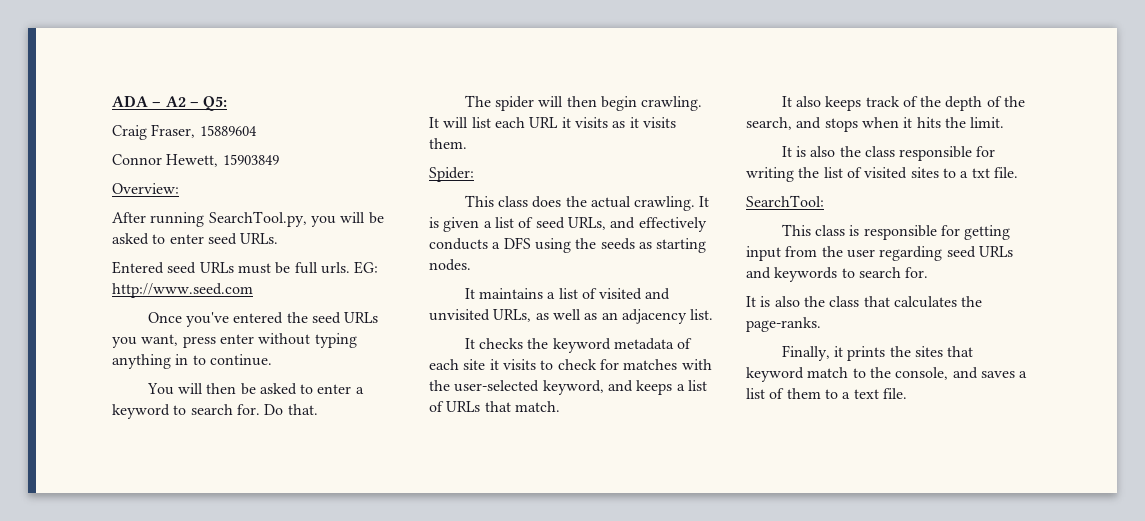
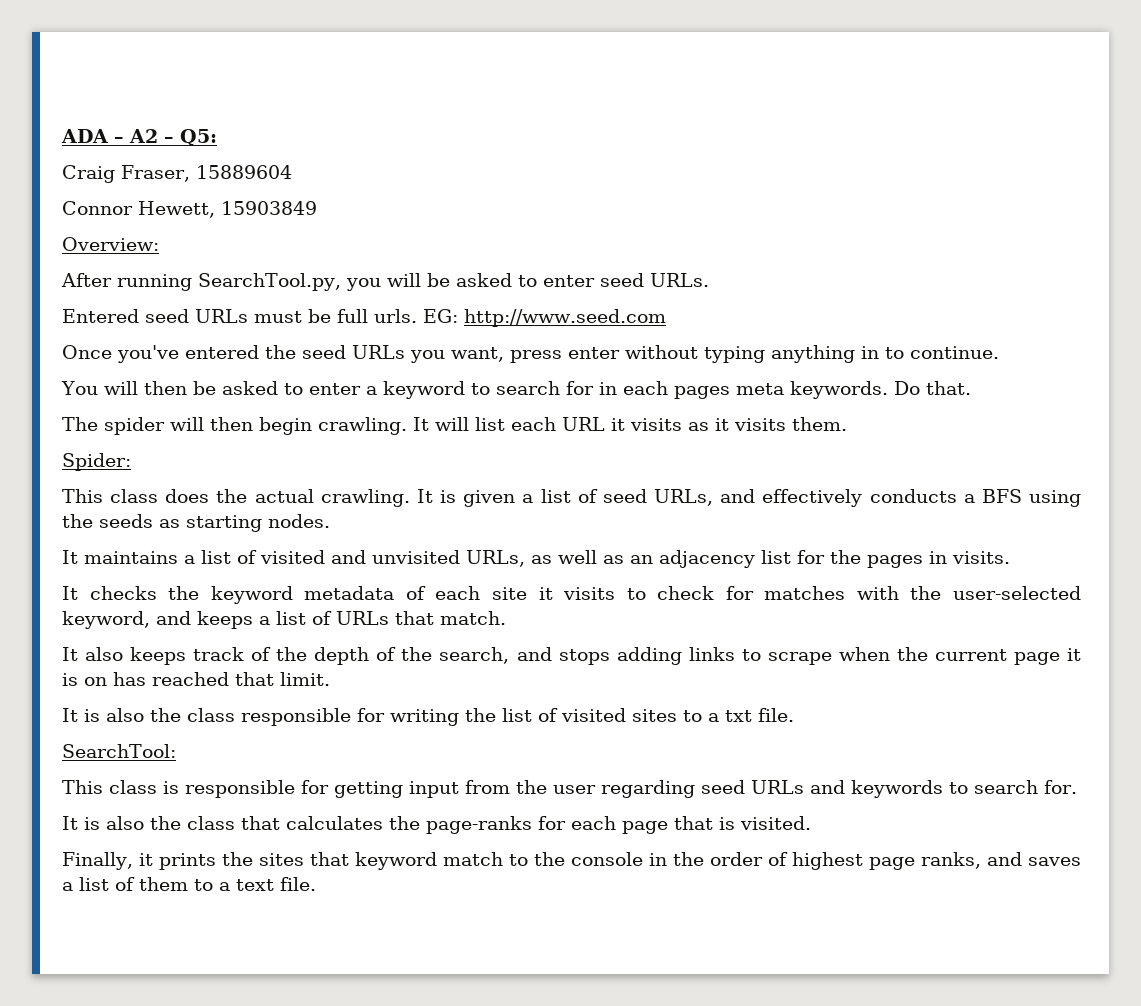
[236,404,260,415] for. -> [565,381,888,399] for in each pages meta keywords.
[503,237,531,249] DFS -> [981,489,1022,503] BFS
[690,309,714,320] list. -> [761,550,1010,568] list for the pages in visits.
[861,117,966,128] when it hits the -> [616,647,1081,665] [62,672,274,686] adding links to scrape when the current page it is on has reached that
[746,317,821,332] page-ranks. -> [426,816,811,834] page-ranks for each page that is visited.
[895,367,949,380] console, -> [570,852,981,870] console in the order of highest page ranks,

